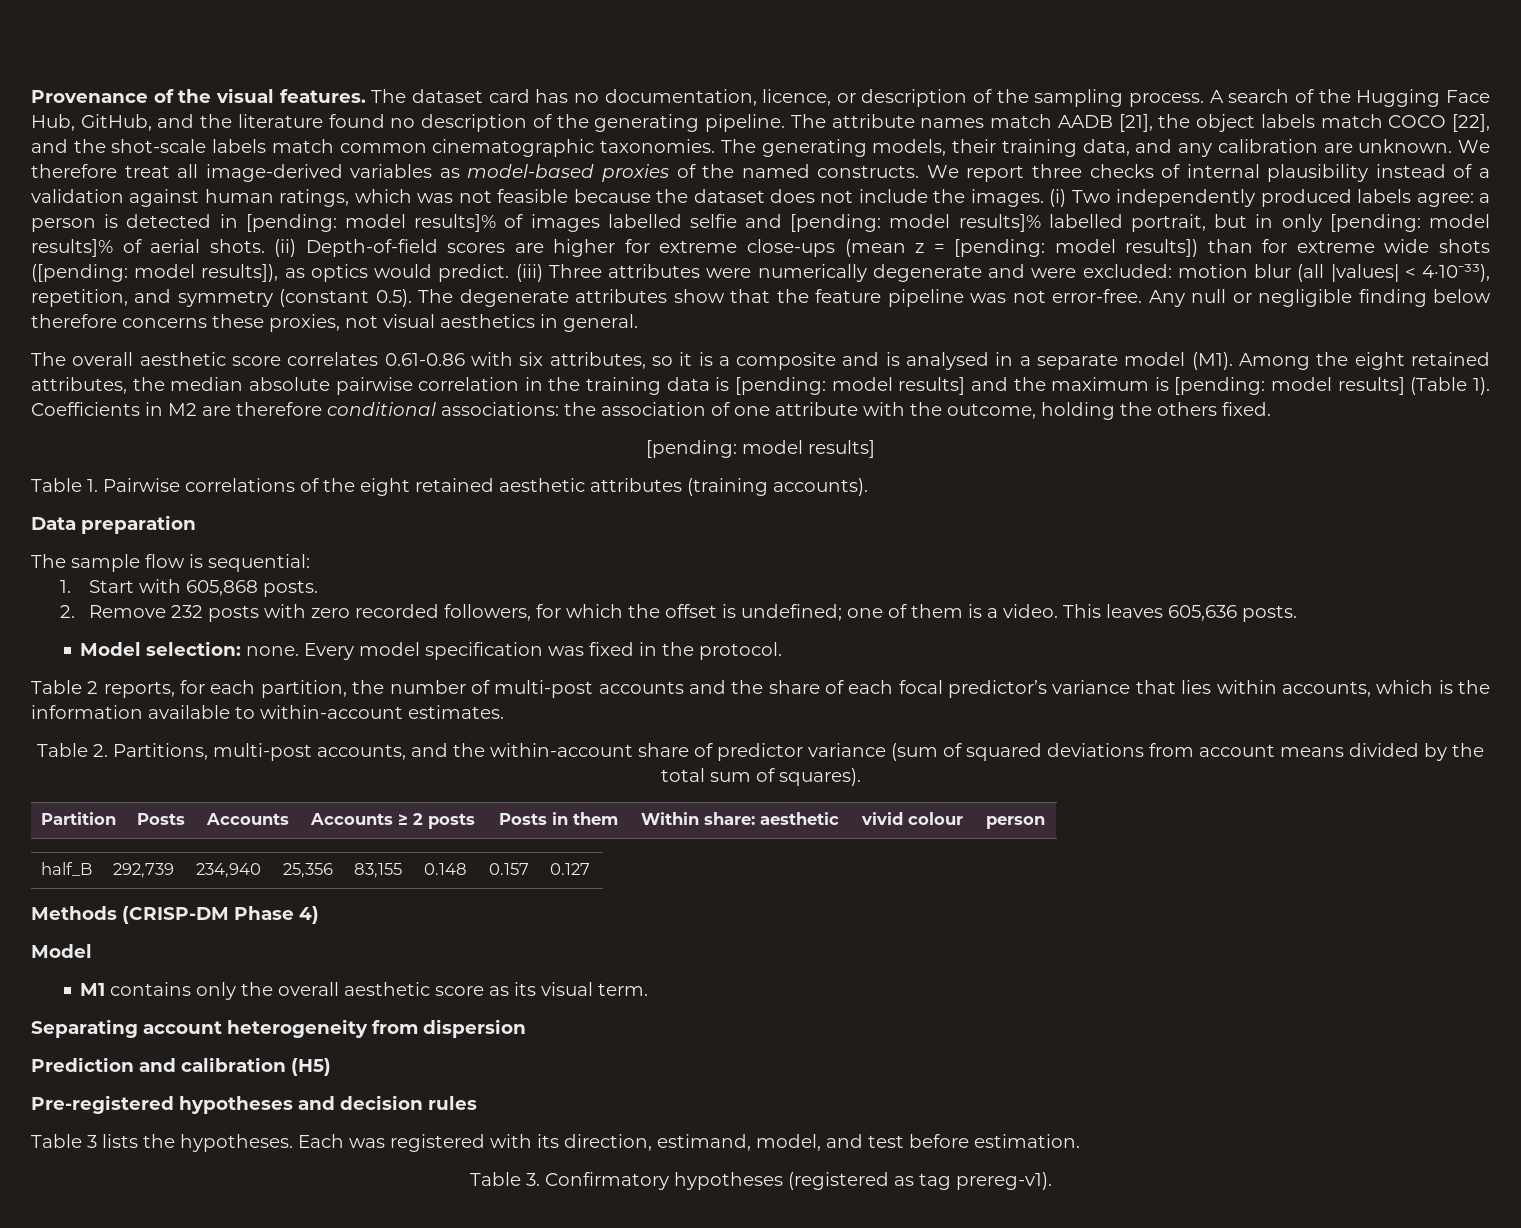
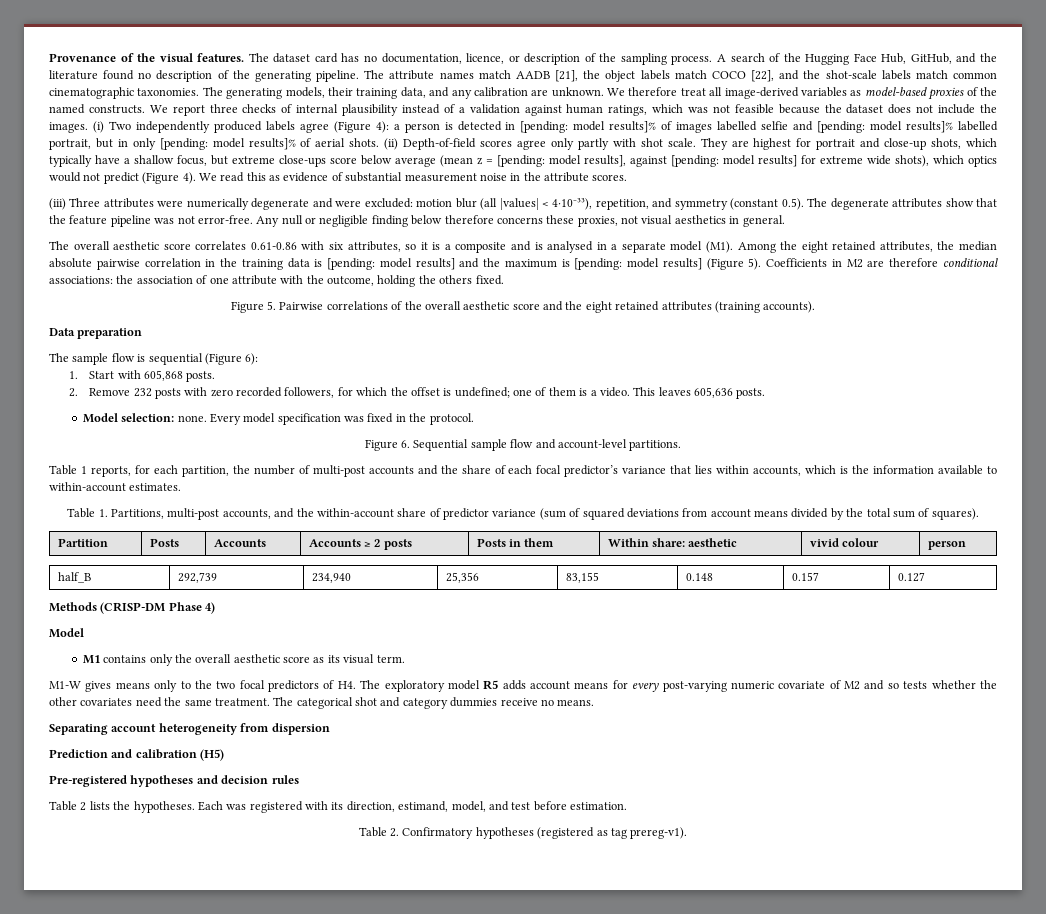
[1416,193,1474,207] agree: -> [299,121,389,133] agree (Figure 4):
[514,239,835,257] are higher for extreme close-ups -> [517,138,998,150] [49,155,436,167] agree only partly with shot scale. They are highest for portrait and close-up shots, which typically have a shallow focus, but extreme close-ups score below average
[1125,239,1490,257] [31,264,510,282] results]) than for extreme wide shots ([pending: model results]), as optics would predict. -> [584,155,997,167] [49,172,628,184] results], against [pending: model results] for extreme wide shots), which optics would not predict (Figure 4). We read this as evidence of substantial measurement noise in the attribute scores. //
[1410,377,1491,395] (Table 1). -> [706,258,762,270] (Figure 5).
[646,440,875,458] [31,478,585,496] [pending: model results] // Table 1. Pairwise correlations of the eight retained aesthetic -> [230,301,660,313] Figure 5. Pairwise correlations of the overall aesthetic score and the eight retained
[208,554,310,572] sequential: -> [148,353,259,365] sequential (Figure 6):
[31,680,99,694] // Table 2 -> [364,439,682,451] [49,465,87,475] // Figure 6. Sequential sample flow and account-level partitions. // Table 1
[93,744,108,757] 2. -> [98,509,108,517] 1.
(649, 989) none -> [49,680,997,692] [49,697,595,709] // M1-W gives means only to the two focal predictors of H4. The exploratory model R5 adds account means for every post-varying numeric covariate of M2 and so tests whether the other covariates need the same treatment. The categorical shot and category dummies receive no means.
[87,1135,97,1148] 3 -> [80,802,87,811] 2
[525,1173,540,1186] 3. -> [390,828,400,837] 2.

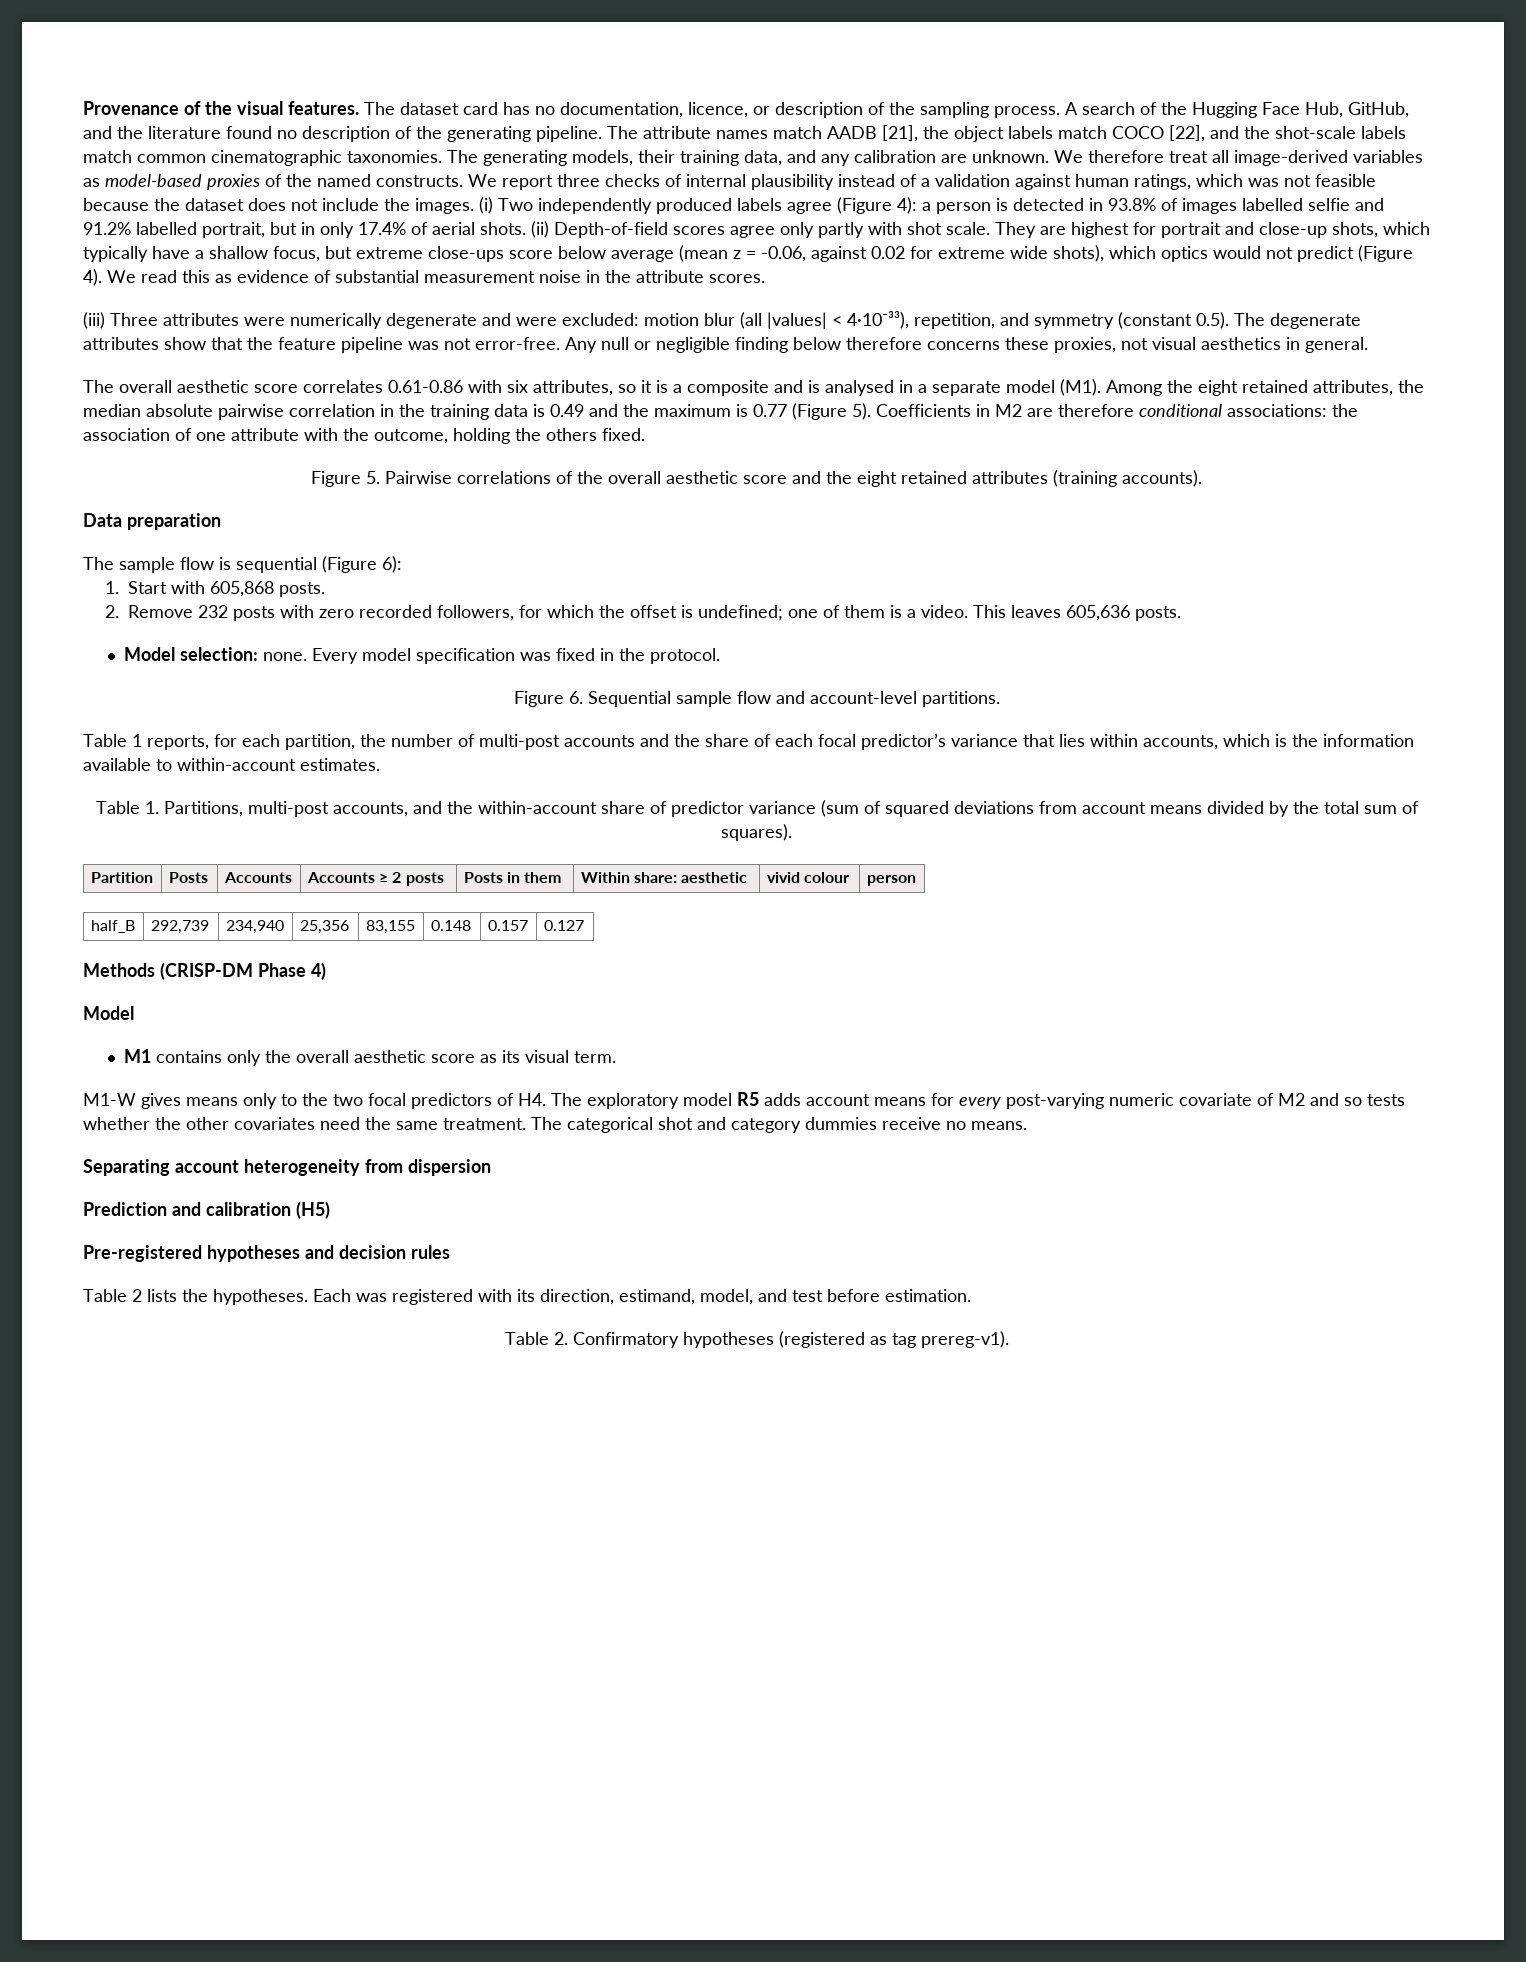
[520,121,657,133] [pending: model results]% -> [1108,198,1156,211] 93.8%
[817,121,954,133] [pending: model results]% -> [83,222,131,235] 91.2%
[159,138,296,150] [pending: model results]% -> [358,222,406,235] 17.4%
[497,155,797,167] [pending: model results], against [pending: model results] -> [761,246,905,262] -0.06, against 0.02
[327,258,455,270] [pending: model results] -> [550,404,584,417] 0.49
[574,258,702,270] [pending: model results] -> [753,404,787,417] 0.77

